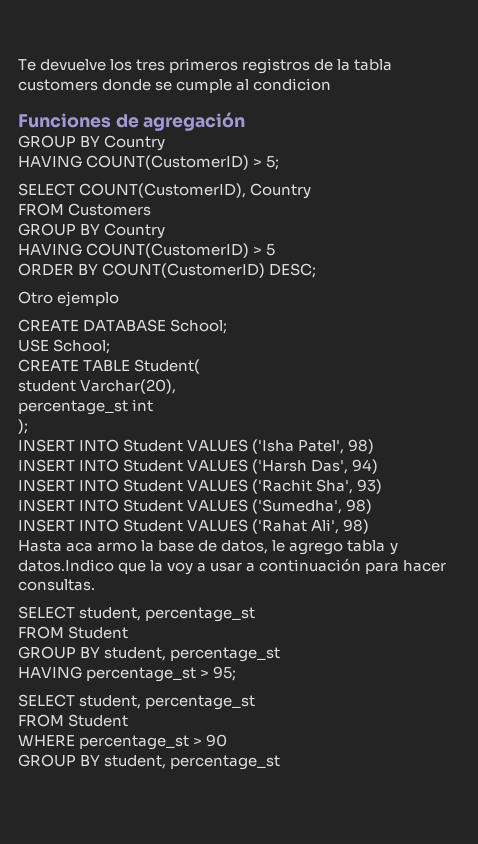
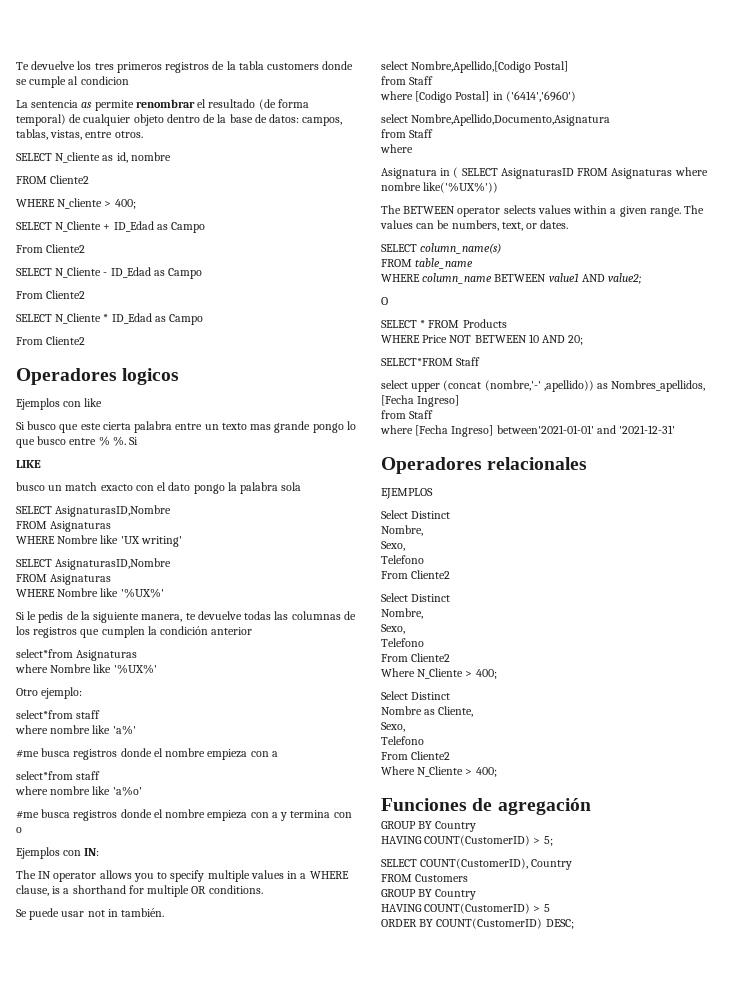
(332, 84) none -> [16,99,309,111] [16,114,343,126] [16,129,143,140] [16,152,171,163] [16,175,90,184] [16,198,136,209] [16,221,206,233] [16,244,86,253] [16,267,203,279] [16,290,86,299] [16,313,204,325] [16,336,86,345] [16,368,180,385] [16,398,103,410] [16,421,356,433] [16,436,139,448] [16,460,41,468] [16,482,302,494] [16,505,172,517] [16,521,112,532] [16,535,182,547] [16,558,172,570] [16,574,112,585] [16,588,164,598] [16,611,356,623] [16,626,253,638] [16,649,138,661] [15,664,157,674] [16,687,83,699] [16,710,101,719] [15,725,136,735] [16,748,278,760] [16,771,101,780] [15,786,142,796] [16,809,352,821] [16,827,22,833] [16,847,100,859] [16,870,349,882] [16,885,263,897] [16,908,165,920] [381,61,569,73] [381,76,434,85] [380,91,576,103] [381,114,611,126] [381,129,434,138] [380,144,413,153] [381,167,708,179] [381,182,499,193] [381,205,705,217] [380,220,569,231] [381,243,502,254] [381,258,474,269] [381,273,642,284] [381,297,388,305] [381,319,507,328] [381,334,584,345] [381,357,481,366] [381,380,706,392] [381,395,460,407] [381,410,434,419] [380,425,676,437] [381,457,588,474] [381,488,433,499] [381,510,451,519] [381,525,423,536] [381,541,405,551] [381,555,424,564] [381,570,451,579] [381,593,451,602] [381,608,423,619] [381,624,405,634] [381,638,424,647] [381,653,451,662] [381,668,497,679] [381,691,451,700] [381,706,474,717] [381,722,405,732] [381,736,424,745] [381,751,451,760] [381,766,497,777] // La sentencia as permite renombrar el resultado (de forma temporal) de cualquier objeto dentro de la base de datos: campos, tablas, vistas, entre otros. // SELECT N_cliente as id, nombre // FROM Cliente2 // WHERE N_cliente > 400; // SELECT N_Cliente + ID_Edad as Campo // From Cliente2 // SELECT N_Cliente - ID_Edad as Campo // From Cliente2 // SELECT N_Cliente * ID_Edad as Campo // From Cliente2 // Operadores logicos // Ejemplos con like // Si busco que este cierta palabra entre un texto mas grande pongo lo que busco entre % %. Si // LIKE // busco un match exacto con el dato pongo la palabra sola // SELECT AsignaturasID,Nombre // FROM Asignaturas // WHERE Nombre like 'UX writing' // SELECT AsignaturasID,Nombre // FROM Asignaturas // WHERE Nombre like '%UX%' // Si le pedis de la siguiente manera, te devuelve todas las columnas de los registros que cumplen la condición anterior // select*from Asignaturas // where Nombre like '%UX%' // Otro ejemplo: // select*from staff // where nombre like 'a%' // #me busca registros donde el nombre empieza con a // select*from staff // where nombre like 'a%o' // #me busca registros donde el nombre empieza con a y termina con o // Ejemplos con IN: // The IN operator allows you to specify multiple values in a WHERE clause, is a shorthand for multiple OR conditions. // Se puede usar not in también. // select Nombre,Apellido,[Codigo Postal] // from Staff // where [Codigo Postal] in ('6414','6960') // select Nombre,Apellido,Documento,Asignatura // from Staff // where // Asignatura in ( SELECT AsignaturasID FROM Asignaturas where nombre like('%UX%')) // The BETWEEN operator selects values within a given range. The values can be numbers, text, or dates. // SELECT column_name(s) // FROM table_name // WHERE column_name BETWEEN value1 AND value2; // O // SELECT * FROM Products // WHERE Price NOT BETWEEN 10 AND 20; // SELECT*FROM Staff // select upper (concat (nombre,'-' ,apellido)) as Nombres_apellidos, [Fecha Ingreso] // from Staff // where [Fecha Ingreso] between'2021-01-01' and '2021-12-31' // Operadores relacionales // EJEMPLOS // Select Distinct // Nombre, // Sexo, // Telefono // From Cliente2 // Select Distinct // Nombre, // Sexo, // Telefono // From Cliente2 // Where N_Cliente > 400; // Select Distinct // Nombre as Cliente, // Sexo, // Telefono // From Cliente2 // Where N_Cliente > 400;
[18,291,120,307] [18,319,228,334] [18,339,111,354] [18,359,201,374] [18,379,177,394] [18,399,154,415] [18,419,28,434] [18,439,375,454] [18,459,379,474] [18,479,383,494] [18,499,373,514] [18,519,370,534] [18,540,398,555] [18,558,447,575] [18,579,95,591] [18,606,256,622] [18,626,129,639] [18,646,281,662] [18,666,237,682] [18,694,256,710] [18,714,129,727] [18,734,228,750] [18,754,281,770] // Otro ejemplo // CREATE DATABASE School; // USE School; // CREATE TABLE Student( // student Varchar(20), // percentage_st int // ); // INSERT INTO Student VALUES ('Isha Patel', 98) // INSERT INTO Student VALUES ('Harsh Das', 94) // INSERT INTO Student VALUES ('Rachit Sha', 93) // INSERT INTO Student VALUES ('Sumedha', 98) // INSERT INTO Student VALUES ('Rahat Ali', 98) // Hasta aca armo la base de datos, le agrego tabla y datos.Indico que la voy a usar a continuación para hacer consultas. // SELECT student, percentage_st // FROM Student // GROUP BY student, percentage_st // HAVING percentage_st > 95; // SELECT student, percentage_st // FROM Student // WHERE percentage_st > 90 // GROUP BY student, percentage_st -> (574, 924) none

